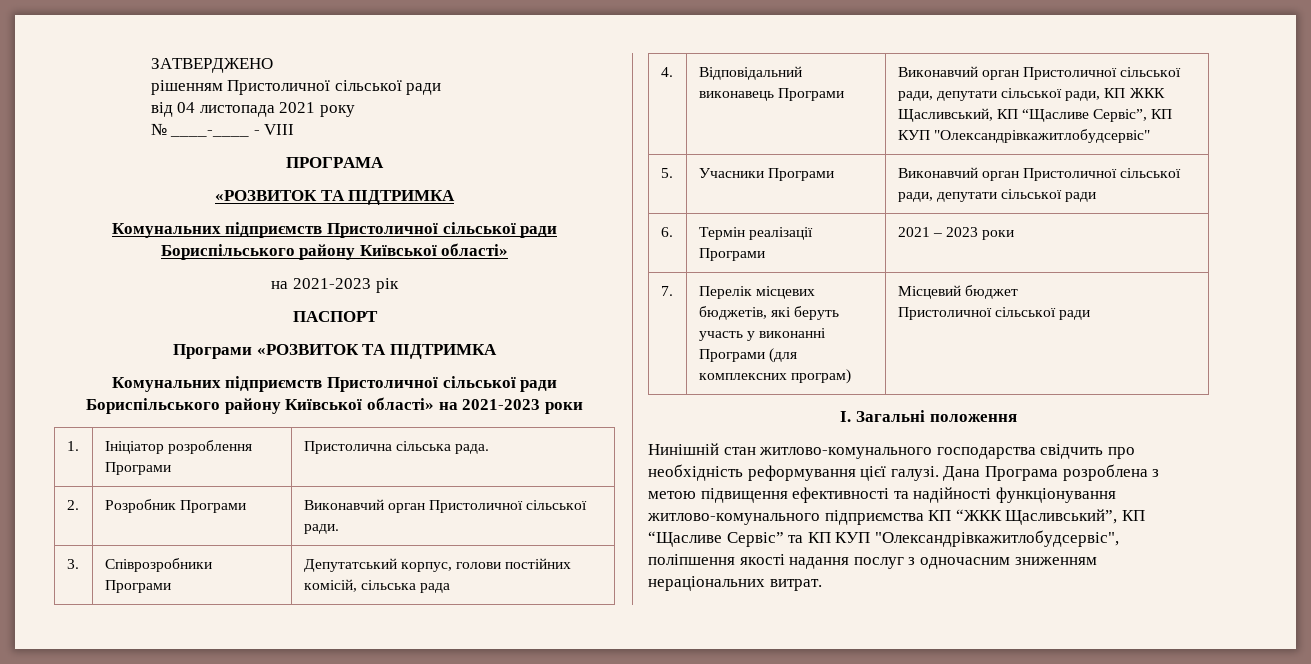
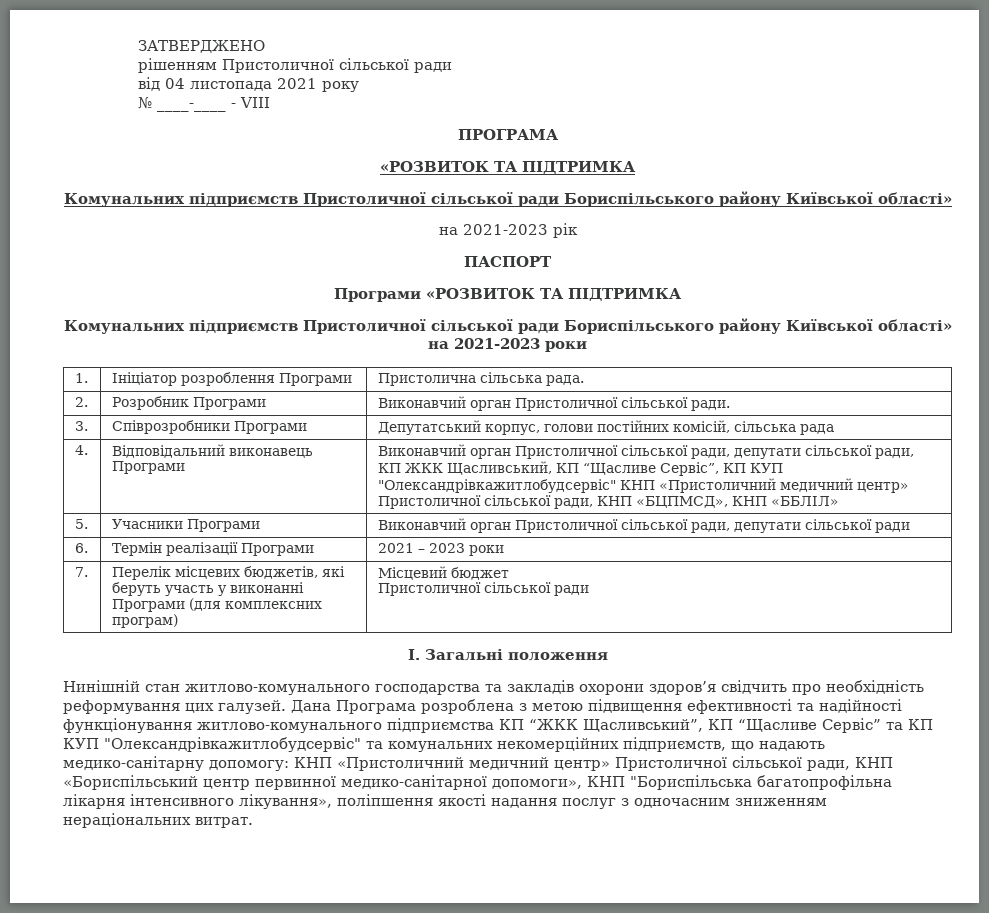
(1150, 136) none -> [619,478,909,493] [377,495,839,509] КНП «Пристоличний медичний центр» Пристоличної сільської ради, КНП «БЦПМСД», КНП «ББЛІЛ»
(1036, 453) none -> [485,680,716,695] та закладів охорони здоров’я
[860,466,939,481] цієї галузі. -> [185,700,286,714] цих галузей.
[874,530,1119,547] "Олександрівкажитлобудсервіс", -> [104,737,825,752] [63,756,893,771] [63,775,892,790] [63,794,332,809] "Олександрівкажитлобудсервіс" та комунальних некомерційних підприємств, що надають медико-санітарну допомогу: КНП «Пристоличний медичний центр» Пристоличної сільської ради, КНП «Бориспільський центр первинної медико-санітарної допомоги», КНП "Бориспільська багатопрофільна лікарня інтенсивного лікування»,

